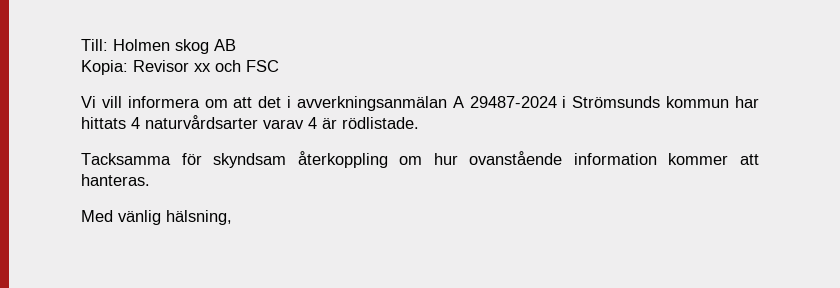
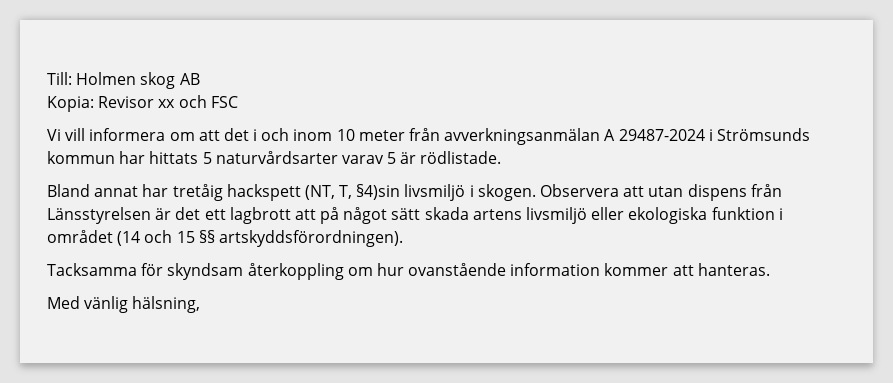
(292, 102) none -> [261,128,441,141] och inom 10 meter från
[131,117,140,129] 4 -> [202,152,212,164] 5
[308,117,317,129] 4 -> [387,152,397,164] 5
(419, 123) none -> [47,184,782,201] [47,207,783,224] [47,230,403,247] // Bland annat har tretåig hackspett (NT, T, §4)sin livsmiljö i skogen. Observera att utan dispens från Länsstyrelsen är det ett lagbrott att på något sätt skada artens livsmiljö eller ekologiska funktion i området (14 och 15 §§ artskyddsförordningen).

